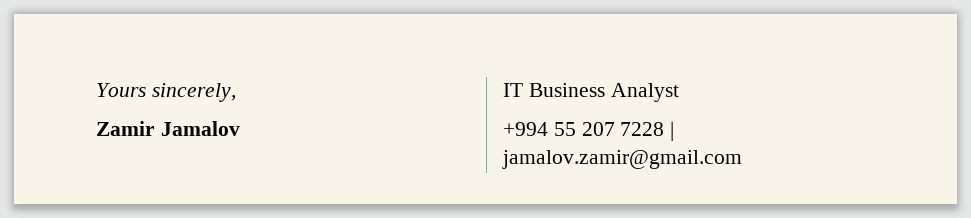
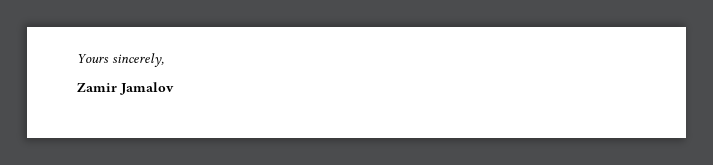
[503,83,679,102] [503,122,675,141] [502,150,742,169] // IT Business Analyst // +994 55 207 7228 | jamalov.zamir@gmail.com -> (174, 88) none

